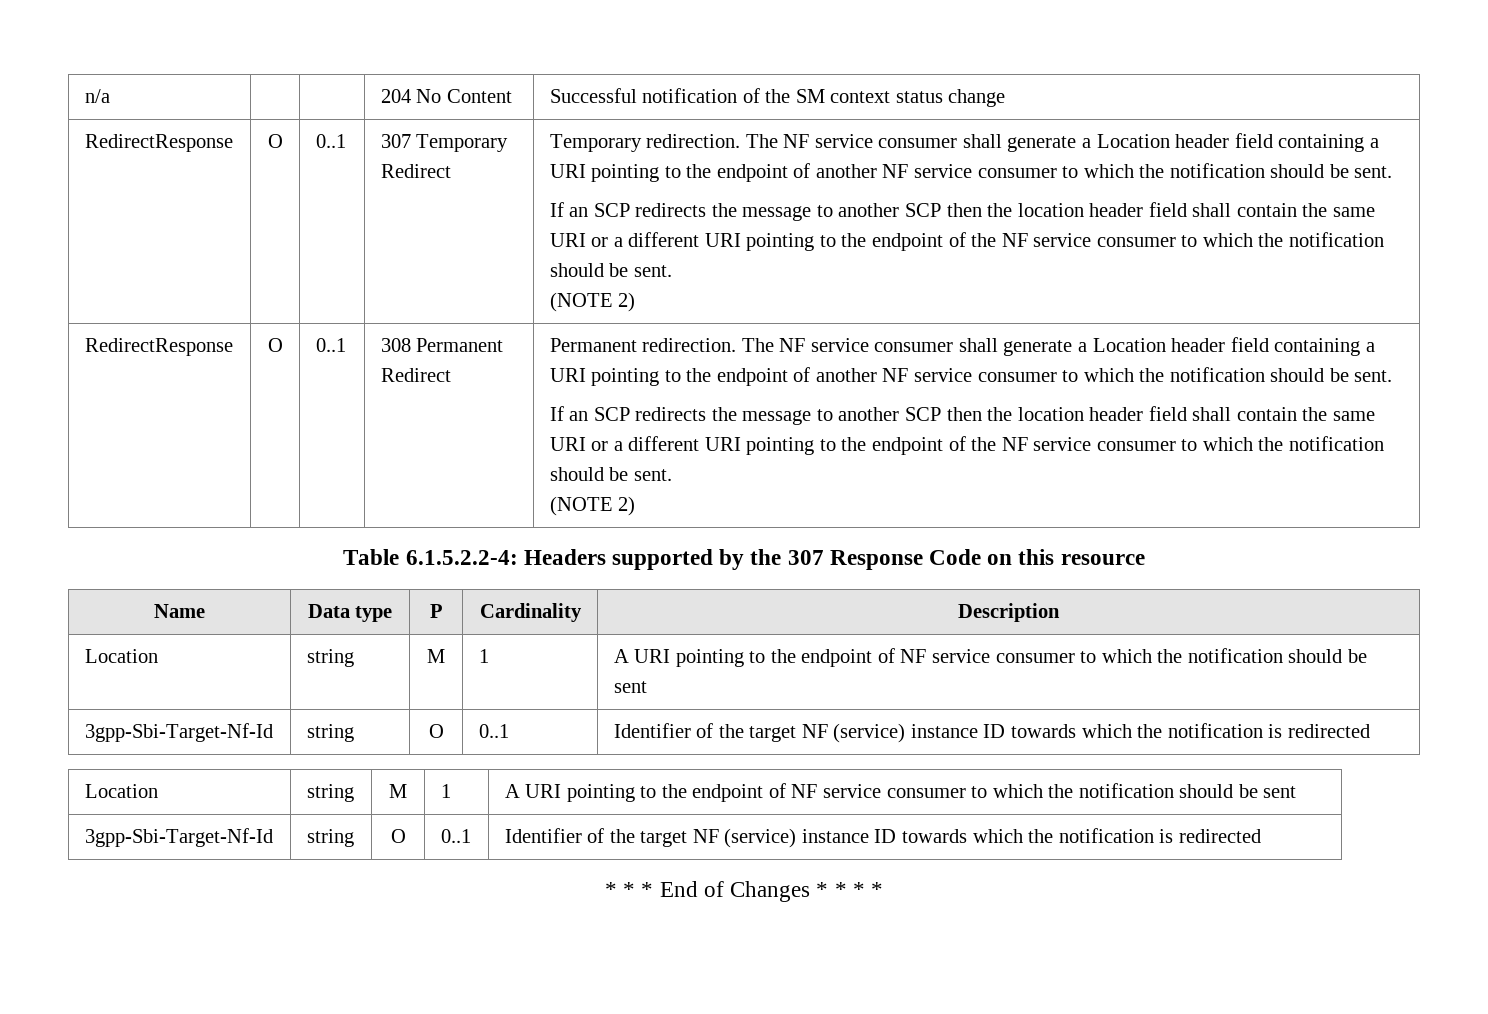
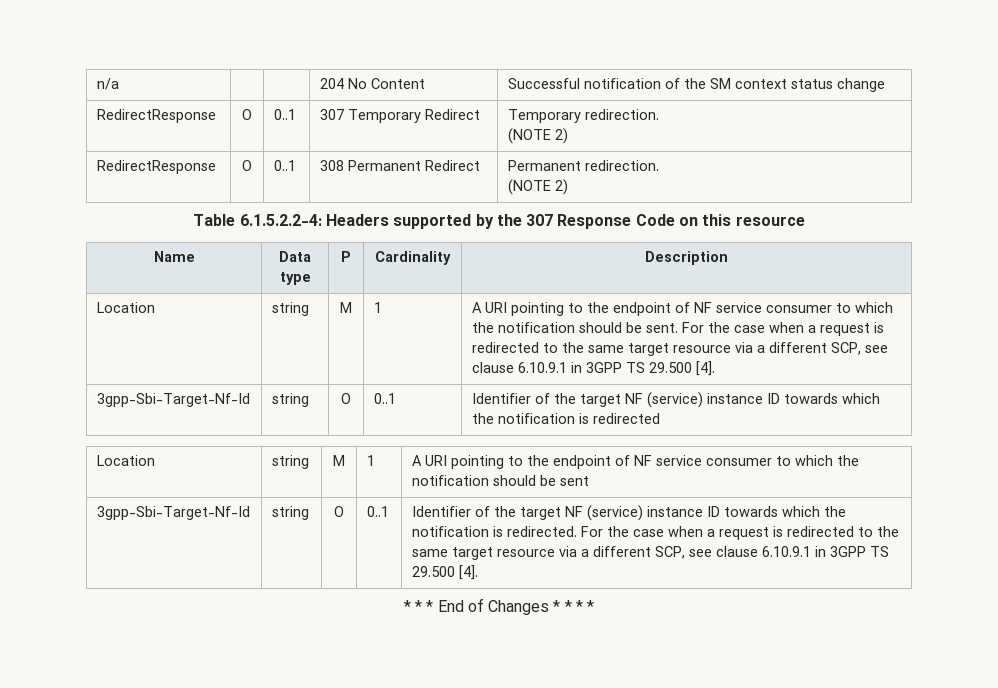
[745,133,1379,152] [549,163,1393,182] [549,202,1375,221] [549,232,1384,251] [549,263,672,277] The NF service consumer shall generate a Location header field containing a URI pointing to the endpoint of another NF service consumer to which the notification should be sent. // If an SCP redirects the message to another SCP then the location header field shall contain the same URI or a different URI pointing to the endpoint of the NF service consumer to which the notification should be sent. -> (659, 114) none
[741,337,1375,356] [549,367,1393,386] [549,406,1375,425] [549,436,1384,455] [549,467,672,481] The NF service consumer shall generate a Location header field containing a URI pointing to the endpoint of another NF service consumer to which the notification should be sent. // If an SCP redirects the message to another SCP then the location header field shall contain the same URI or a different URI pointing to the endpoint of the NF service consumer to which the notification should be sent. -> (659, 165) none
[613,681,647,693] sent -> [645,322,884,336] [471,342,888,356] [471,361,715,376] sent. For the case when a request is redirected to the same target resource via a different SCP, see clause 6.10.9.1 in 3GPP TS 29.500 [4].
[1178,829,1261,843] redirected -> [506,526,899,540] [411,546,889,560] [411,565,478,580] redirected. For the case when a request is redirected to the same target resource via a different SCP, see clause 6.10.9.1 in 3GPP TS 29.500 [4].

